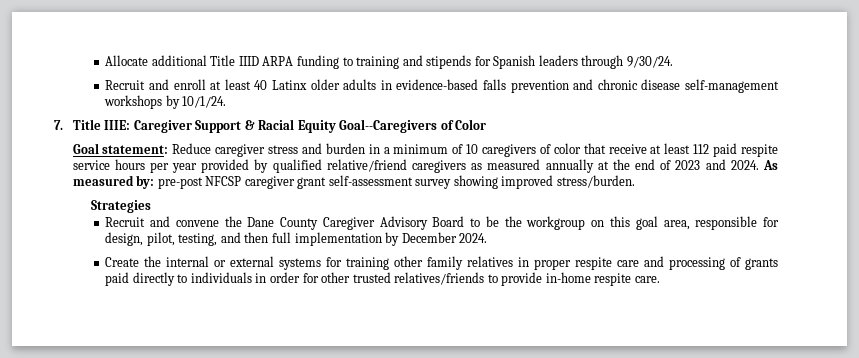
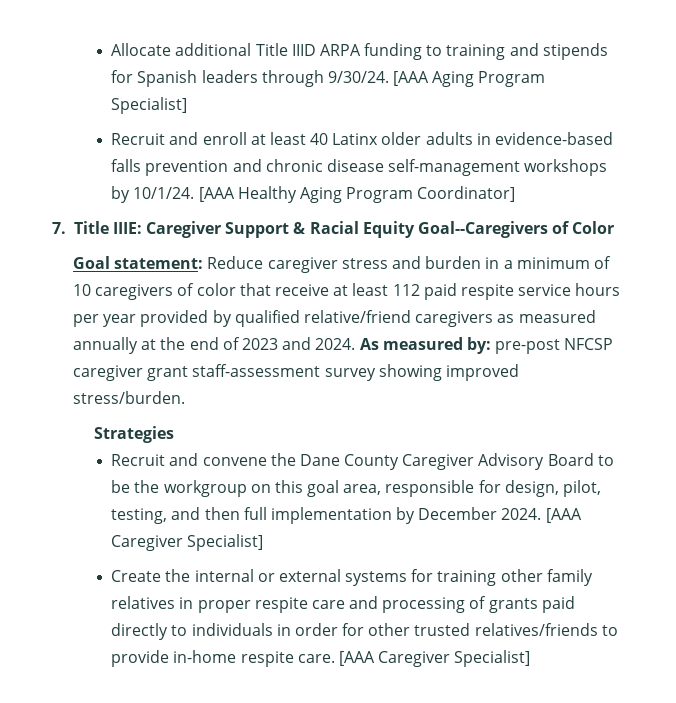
(673, 62) none -> [393,71,546,87] [111,97,188,114] [AAA Aging Program Specialist]
(227, 102) none -> [198,186,516,203] [AAA Healthy Aging Program Coordinator]
[328,175,413,186] self-assessment -> [192,364,321,377] staff-assessment
(488, 238) none -> [545,508,582,523] [111,534,264,551] [AAA Caregiver Specialist]
(660, 279) none -> [338,650,531,667] [AAA Caregiver Specialist]

